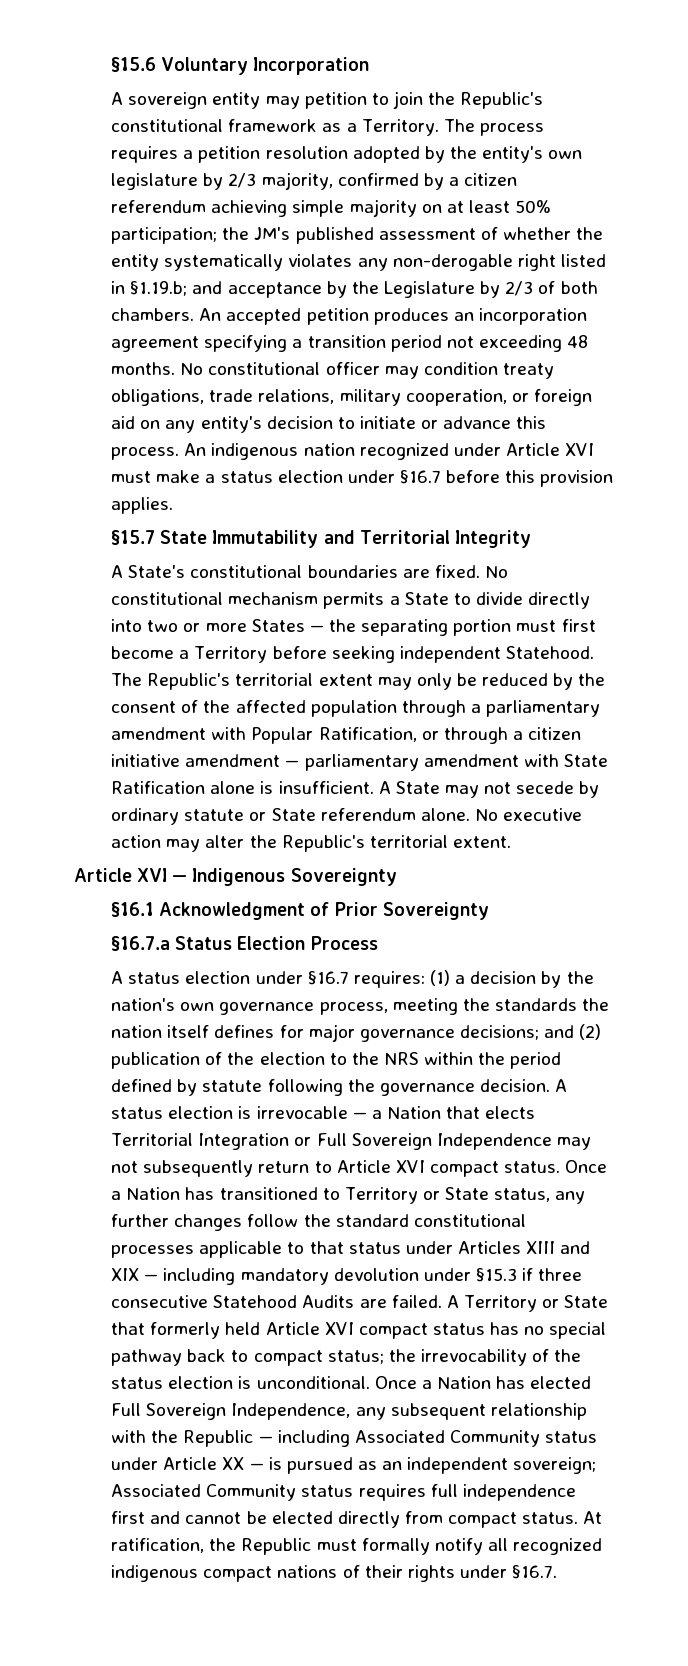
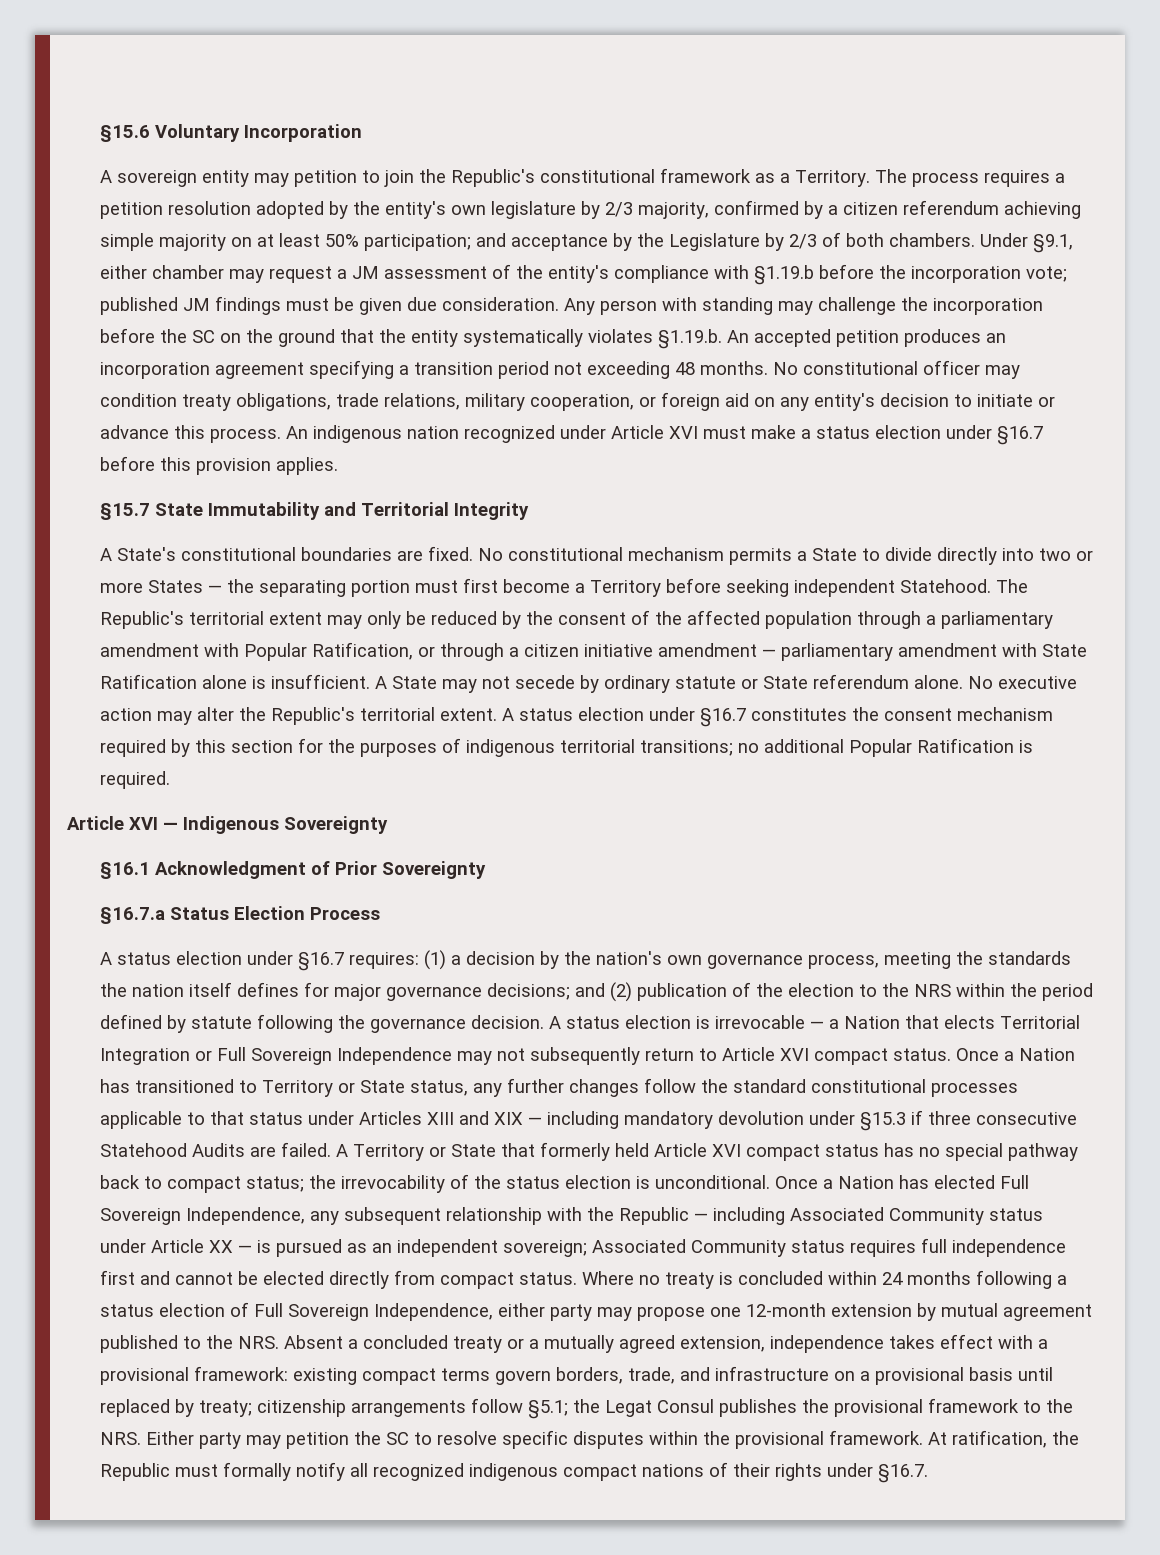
[222,227,604,244] [111,254,607,271] [111,281,188,296] the JM's published assessment of whether the entity systematically violates any non-derogable right listed in §1.19.b; -> (471, 242) none
(195, 314) none -> [979,233,1073,253] [99,264,1067,285] [99,296,1043,315] [99,328,722,349] Under §9.1, either chamber may request a JM assessment of the entity's compliance with §1.19.b before the incorporation vote; published JM findings must be given due consideration. Any person with standing may challenge the incorporation before the SC on the ground that the entity systematically violates §1.19.b.
(512, 842) none -> [501,707,1053,727] [99,738,1033,757] [99,771,170,789] A status election under §16.7 constitutes the consent mechanism required by this section for the purposes of indigenous territorial transitions; no additional Popular Ratification is required.
(579, 1518) none -> [581,1270,1067,1289] [99,1302,1092,1321] [99,1334,1048,1353] [99,1366,1053,1385] [99,1398,1073,1419] [99,1430,923,1449] Where no treaty is concluded within 24 months following a status election of Full Sovereign Independence, either party may propose one 12-month extension by mutual agreement published to the NRS. Absent a concluded treaty or a mutually agreed extension, independence takes effect with a provisional framework: existing compact terms govern borders, trade, and infrastructure on a provisional basis until replaced by treaty; citizenship arrangements follow §5.1; the Legat Consul publishes the provisional framework to the NRS. Either party may petition the SC to resolve specific disputes within the provisional framework.

